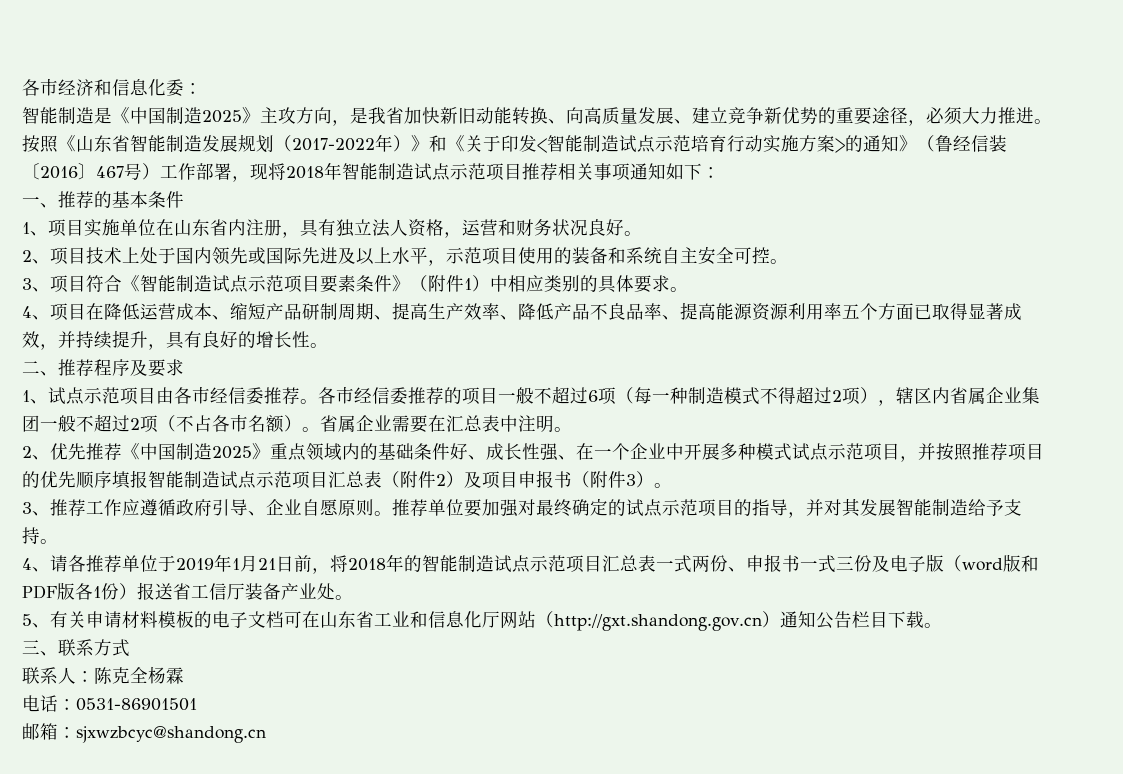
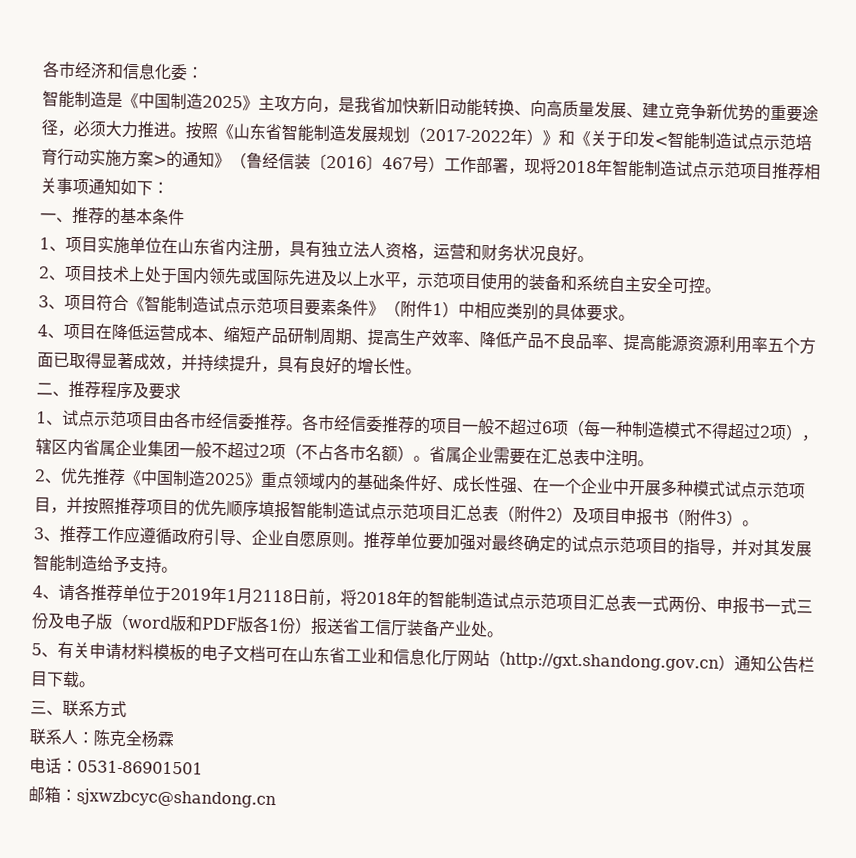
[258,558,276,570] 21 -> [252,589,293,603] 2118

